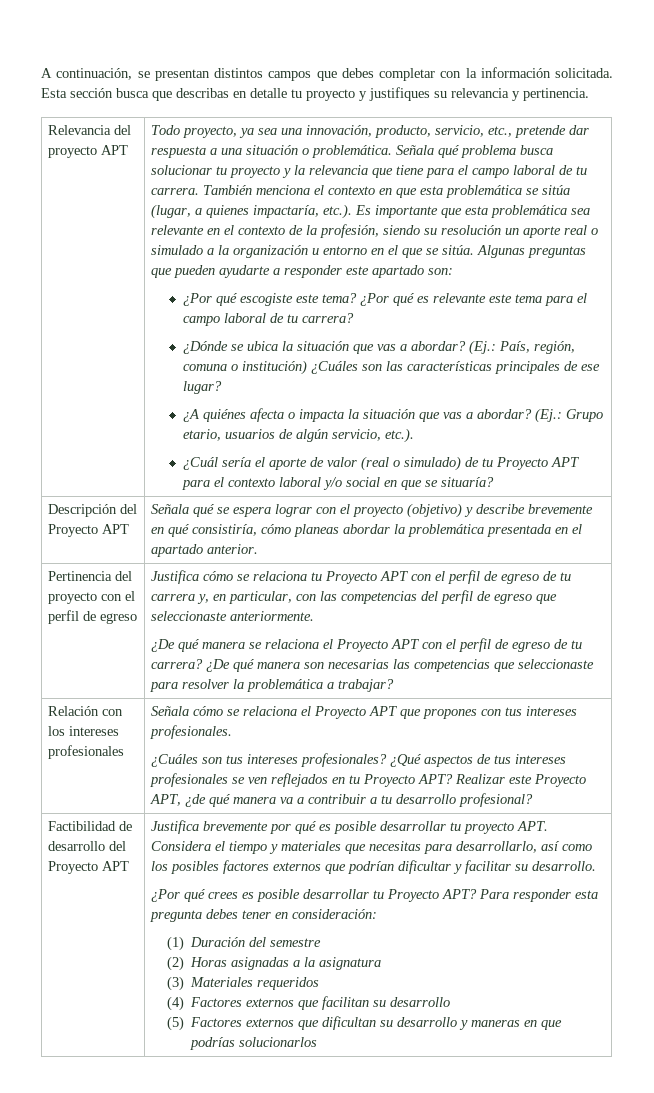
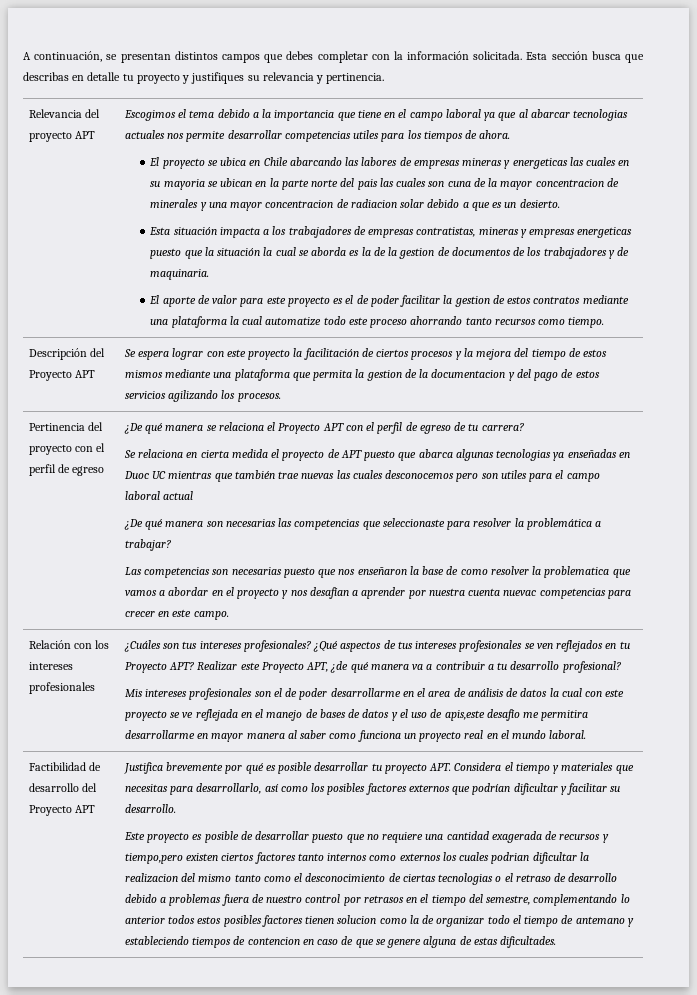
[150,125,589,138] [150,145,553,158] [150,165,368,178] Todo proyecto, ya sea una innovación, producto, servicio, etc., pretende dar respuesta a una situación o problemática. Señala qué problema busca solucionar tu proyecto y la relevancia -> [123,109,335,121] Escogimos el tema debido a la importancia
[425,165,587,178] [150,185,570,198] [150,204,590,219] [150,224,598,238] [150,245,586,258] [150,265,453,278] [182,293,587,306] [182,313,354,326] [182,340,575,355] [182,360,600,375] [182,381,222,394] [182,408,603,423] [182,428,414,443] [182,456,579,471] [181,477,494,490] [47,504,137,517] [47,524,129,537] [150,503,593,518] [150,524,582,537] [150,544,258,557] para el campo laboral de tu carrera. También menciona el contexto en que esta problemática se sitúa (lugar, a quienes impactaría, etc.). Es importante que esta problemática sea relevante en el contexto de la profesión, siendo su resolución un aporte real o simulado a la organización u entorno en el que se sitúa. Algunas preguntas que pueden ayudarte a responder este apartado son: // ¿Por qué escogiste este tema? ¿Por qué es relevante este tema para el campo laboral de tu carrera? // ¿Dónde se ubica la situación que vas a abordar? (Ej.: País, región, comuna o institución) ¿Cuáles son las características principales de ese lugar? // ¿A quiénes afecta o impacta la situación que vas a abordar? (Ej.: Grupo etario, usuarios de algún servicio, etc.). // ¿Cuál sería el aporte de valor (real o simulado) de tu Proyecto APT para el contexto laboral y/o social en que se situaría? // Descripción del Proyecto APT | Señala qué se espera lograr con el proyecto (objetivo) y describe brevemente en qué consistiría, cómo planeas abordar la problemática presentada en el apartado anterior. -> [384,109,628,121] [124,130,511,142] [149,157,630,169] [150,178,619,190] [150,199,560,211] [149,226,633,238] [150,247,630,259] [150,269,210,280] [149,295,629,307] [150,316,605,328] [28,348,106,360] [28,370,96,381] [123,348,607,360] [124,369,600,381] [124,390,281,402] en el campo laboral ya que al abarcar tecnologias actuales nos permite desarrollar competencias utiles para los tiempos de ahora. // El proyecto se ubica en Chile abarcando las labores de empresas mineras y energeticas las cuales en su mayoria se ubican en la parte norte del pais las cuales son cuna de la mayor concentracion de minerales y una mayor concentracion de radiacion solar debido a que es un desierto. // Esta situación impacta a los trabajadores de empresas contratistas, mineras y empresas energeticas puesto que la situación la cual se aborda es la de la gestion de documentos de los trabajadores y de maquinaria. // El aporte de valor para este proyecto es el de poder facilitar la gestion de estos contratos mediante una plataforma la cual automatize todo este proceso ahorrando tanto recursos como tiempo. // Descripción del Proyecto APT | Se espera lograr con este proyecto la facilitación de ciertos procesos y la mejora del tiempo de estos mismos mediante una plataforma que permita la gestion de la documentacion y del pago de estos servicios agilizando los procesos.
[150,570,571,584] [150,590,557,604] [150,611,314,621] Justifica cómo se relaciona tu Proyecto APT con el perfil de egreso de tu carrera y, en particular, con las competencias del perfil de egreso que seleccionaste anteriormente. // -> (105, 471) none
(203, 664) none -> [123,449,630,461] [123,470,600,482] [124,491,194,500] // Se relaciona en cierta medida el proyecto de APT puesto que abarca algunas tecnologias ya enseñadas en Duoc UC mientras que también trae nuevas las cuales desconocemos pero son utiles para el campo laboral actual //
(394, 685) none -> [124,566,631,578] [124,587,631,599] [124,609,229,620] // Las competencias son necesarias puesto que nos enseñaron la base de como resolver la problematica que vamos a abordar en el proyecto y nos desafían a aprender por nuestra cuenta nuevac competencias para crecer en este campo.
[150,706,577,719] [149,725,232,739] Señala cómo se relaciona el Proyecto APT que propones con tus intereses profesionales. // -> (95, 688) none
(533, 800) none -> [124,688,625,700] [124,709,589,721] [124,730,587,742] // Mis intereses profesionales son el de poder desarrollarme en el area de análisis de datos la cual con este proyecto se ve reflejada en el manejo de bases de datos y el uso de apis,este desafío me permitira desarrollarme en mayor manera al saber como funciona un proyecto real en el mundo laboral.
[150,889,598,902] [149,909,377,922] [166,936,322,951] [166,956,382,971] [166,976,320,991] [166,996,451,1011] [166,1016,563,1031] [190,1037,318,1050] ¿Por qué crees es posible desarrollar tu Proyecto APT? Para responder esta pregunta debes tener en consideración: // (1) Duración del semestre // (2) Horas asignadas a la asignatura // (3) Materiales requeridos // (4) Factores externos que facilitan su desarrollo // (5) Factores externos que dificultan su desarrollo y maneras en que podrías solucionarlos -> [123,831,609,843] [124,852,589,864] [124,873,618,885] [124,894,630,906] [124,915,634,927] [124,936,557,948] Este proyecto es posible de desarrollar puesto que no requiere una cantidad exagerada de recursos y tiempo,pero existen ciertos factores tanto internos como externos los cuales podrian dificultar la realizacion del mismo tanto como el desconocimiento de ciertas tecnologias o el retraso de desarrollo debido a problemas fuera de nuestro control por retrasos en el tiempo del semestre, complementando lo anterior todos estos posibles factores tienen solucion como la de organizar todo el tiempo de antemano y estableciendo tiempos de contencion en caso de que se genere alguna de estas dificultades.

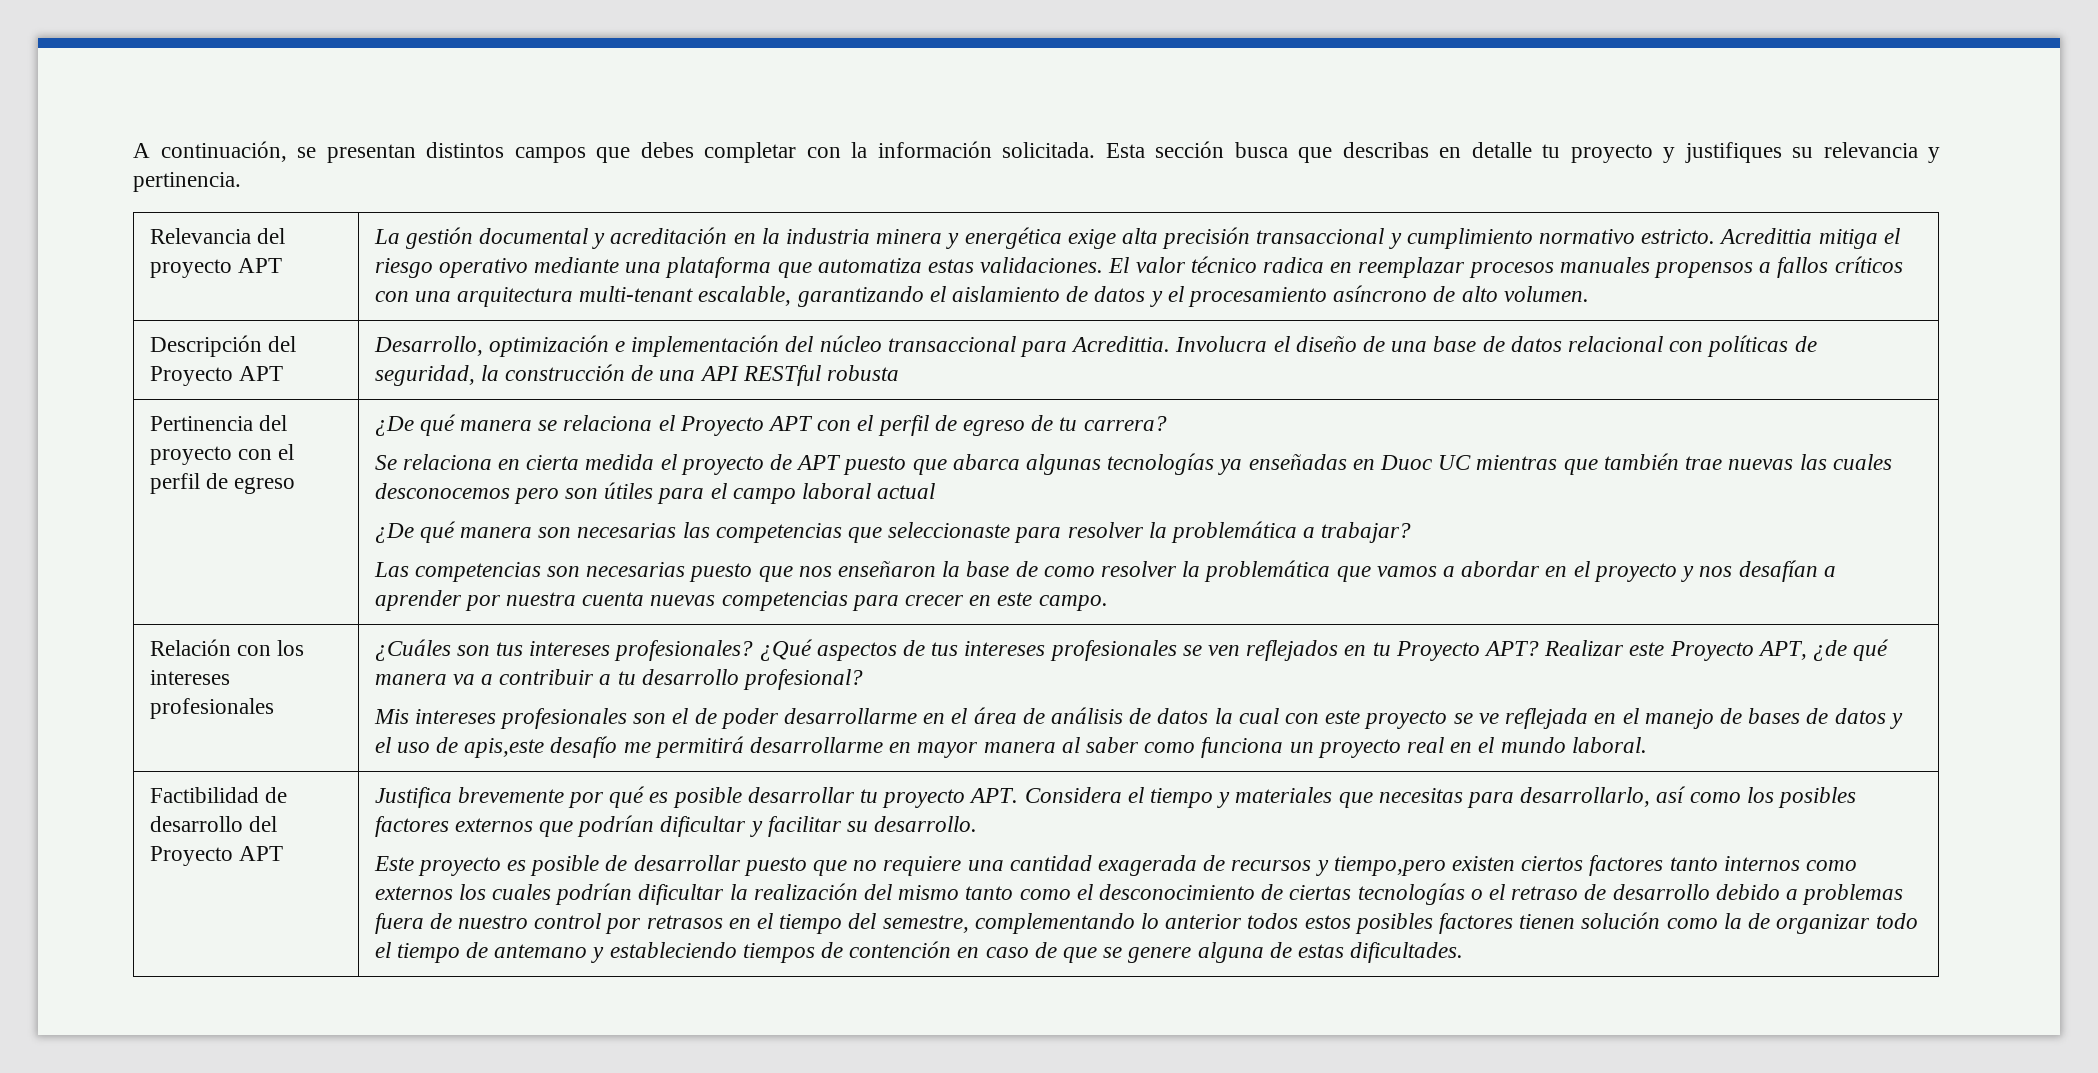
[123,109,628,121] [124,130,511,142] [149,157,630,169] [150,178,619,190] [150,199,560,211] [149,226,633,238] [150,247,630,259] [150,269,210,280] [149,295,629,307] [150,316,605,328] [28,348,106,360] [28,370,96,381] [123,348,607,360] [124,369,600,381] [124,390,281,402] Escogimos el tema debido a la importancia que tiene en el campo laboral ya que al abarcar tecnologias actuales nos permite desarrollar competencias utiles para los tiempos de ahora. // El proyecto se ubica en Chile abarcando las labores de empresas mineras y energeticas las cuales en su mayoria se ubican en la parte norte del pais las cuales son cuna de la mayor concentracion de minerales y una mayor concentracion de radiacion solar debido a que es un desierto. // Esta situación impacta a los trabajadores de empresas contratistas, mineras y empresas energeticas puesto que la situación la cual se aborda es la de la gestion de documentos de los trabajadores y de maquinaria. // El aporte de valor para este proyecto es el de poder facilitar la gestion de estos contratos mediante una plataforma la cual automatize todo este proceso ahorrando tanto recursos como tiempo. // Descripción del Proyecto APT | Se espera lograr con este proyecto la facilitación de ciertos procesos y la mejora del tiempo de estos mismos mediante una plataforma que permita la gestion de la documentacion y del pago de estos servicios agilizando los procesos. -> [373,227,1900,249] [374,256,1903,278] [374,285,1589,307] [149,335,296,357] [149,366,283,386] [373,335,1817,357] [374,364,899,386] La gestión documental y acreditación en la industria minera y energética exige alta precisión transaccional y cumplimiento normativo estricto. Acredittia mitiga el riesgo operativo mediante una plataforma que automatiza estas validaciones. El valor técnico radica en reemplazar procesos manuales propensos a fallos críticos con una arquitectura multi-tenant escalable, garantizando el aislamiento de datos y el procesamiento asíncrono de alto volumen. // Descripción del Proyecto APT | Desarrollo, optimización e implementación del núcleo transaccional para Acredittia. Involucra el diseño de una base de datos relacional con políticas de seguridad, la construcción de una API RESTful robusta
[496,449,552,461] tecnologias -> [1107,453,1215,475] tecnologías
[500,470,527,479] utiles -> [604,482,654,499] útiles
[544,566,610,578] problematica -> [1204,560,1331,582] problemática
[503,590,537,596] nuevac -> [650,595,716,606] nuevas
[428,691,451,697] area -> [973,707,1017,724] área
[541,710,589,721] permitira -> [654,736,744,758] permitirá
[491,852,530,864] podrian -> [555,883,633,905] podrían
[124,873,178,883] realizacion -> [753,883,858,900] realización
[438,873,494,885] tecnologias -> [1357,883,1465,905] tecnologías
[337,915,377,924] solucion -> [1581,912,1661,929] solución
[247,937,300,945] contencion -> [849,941,952,958] contención

